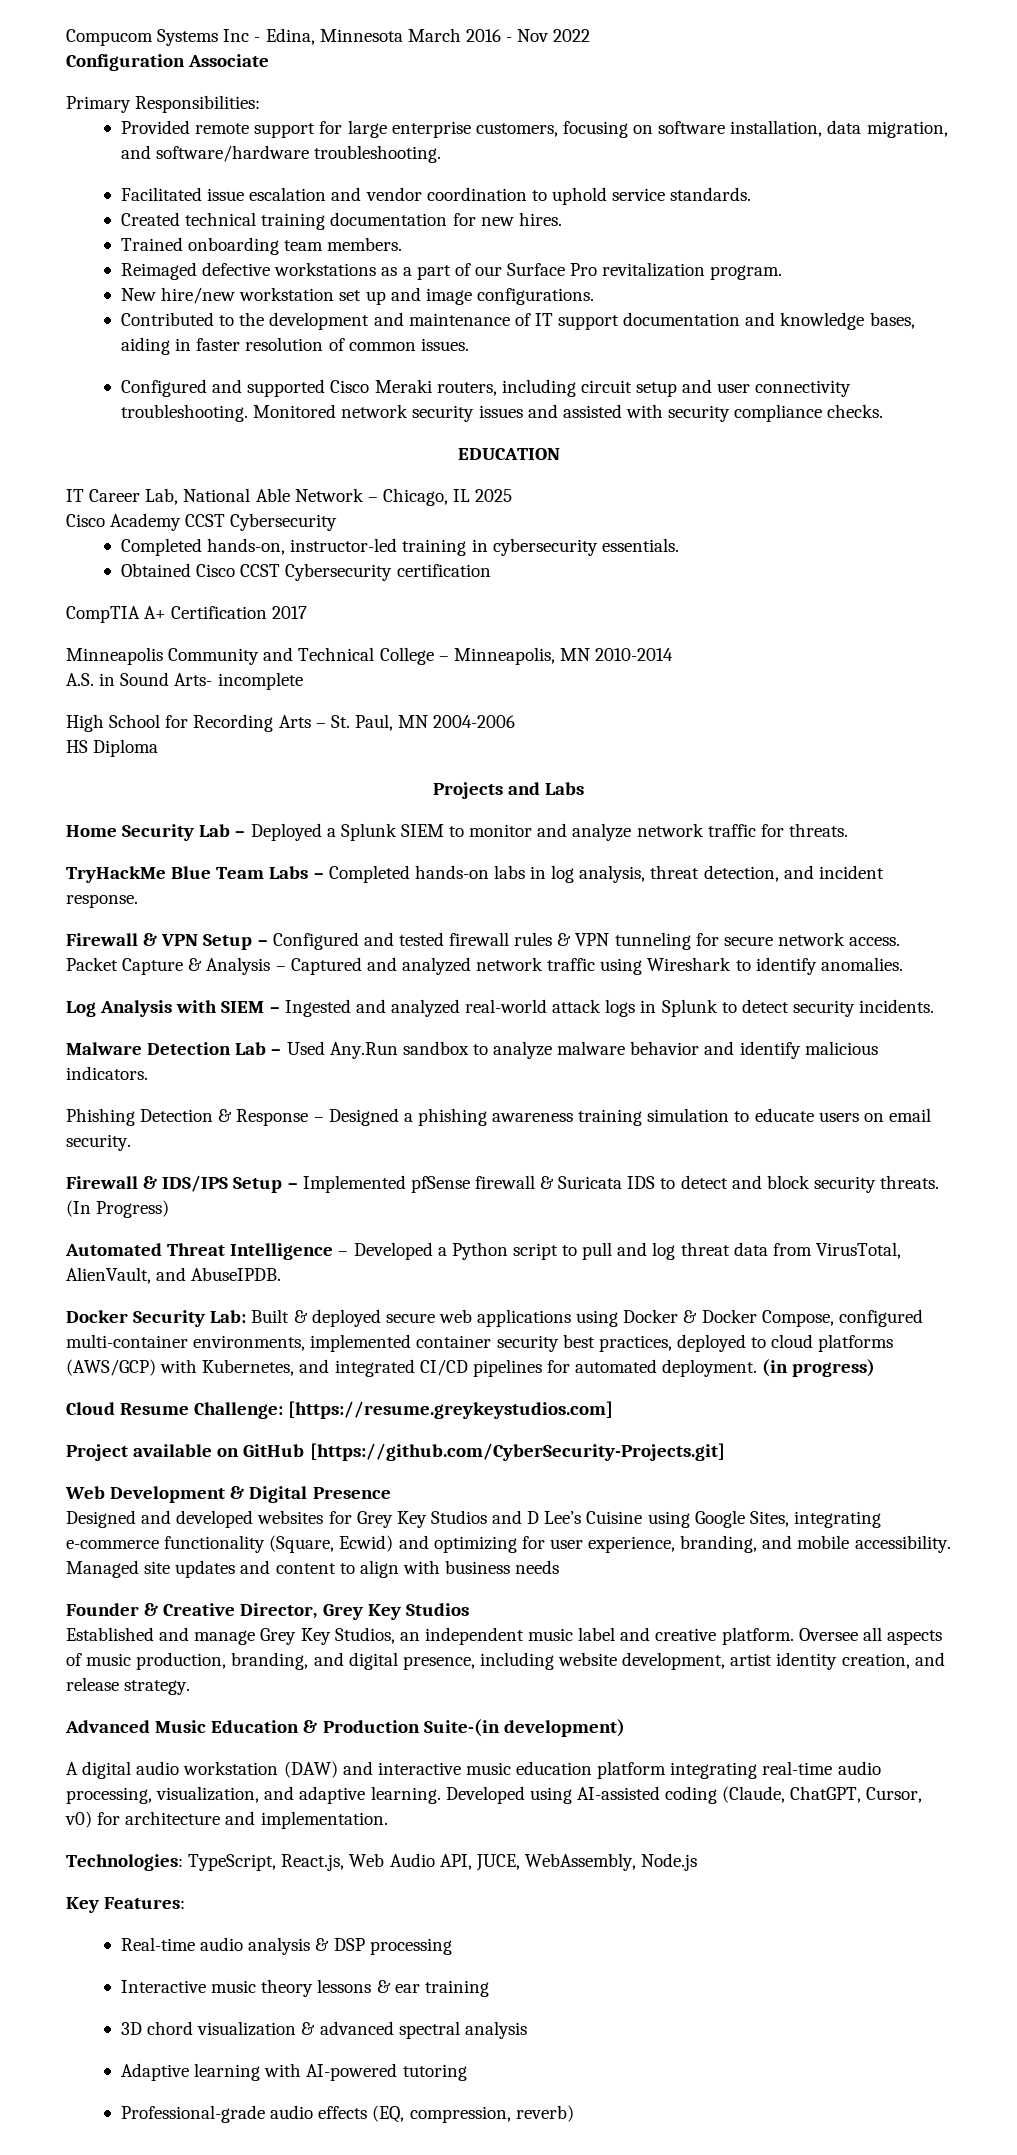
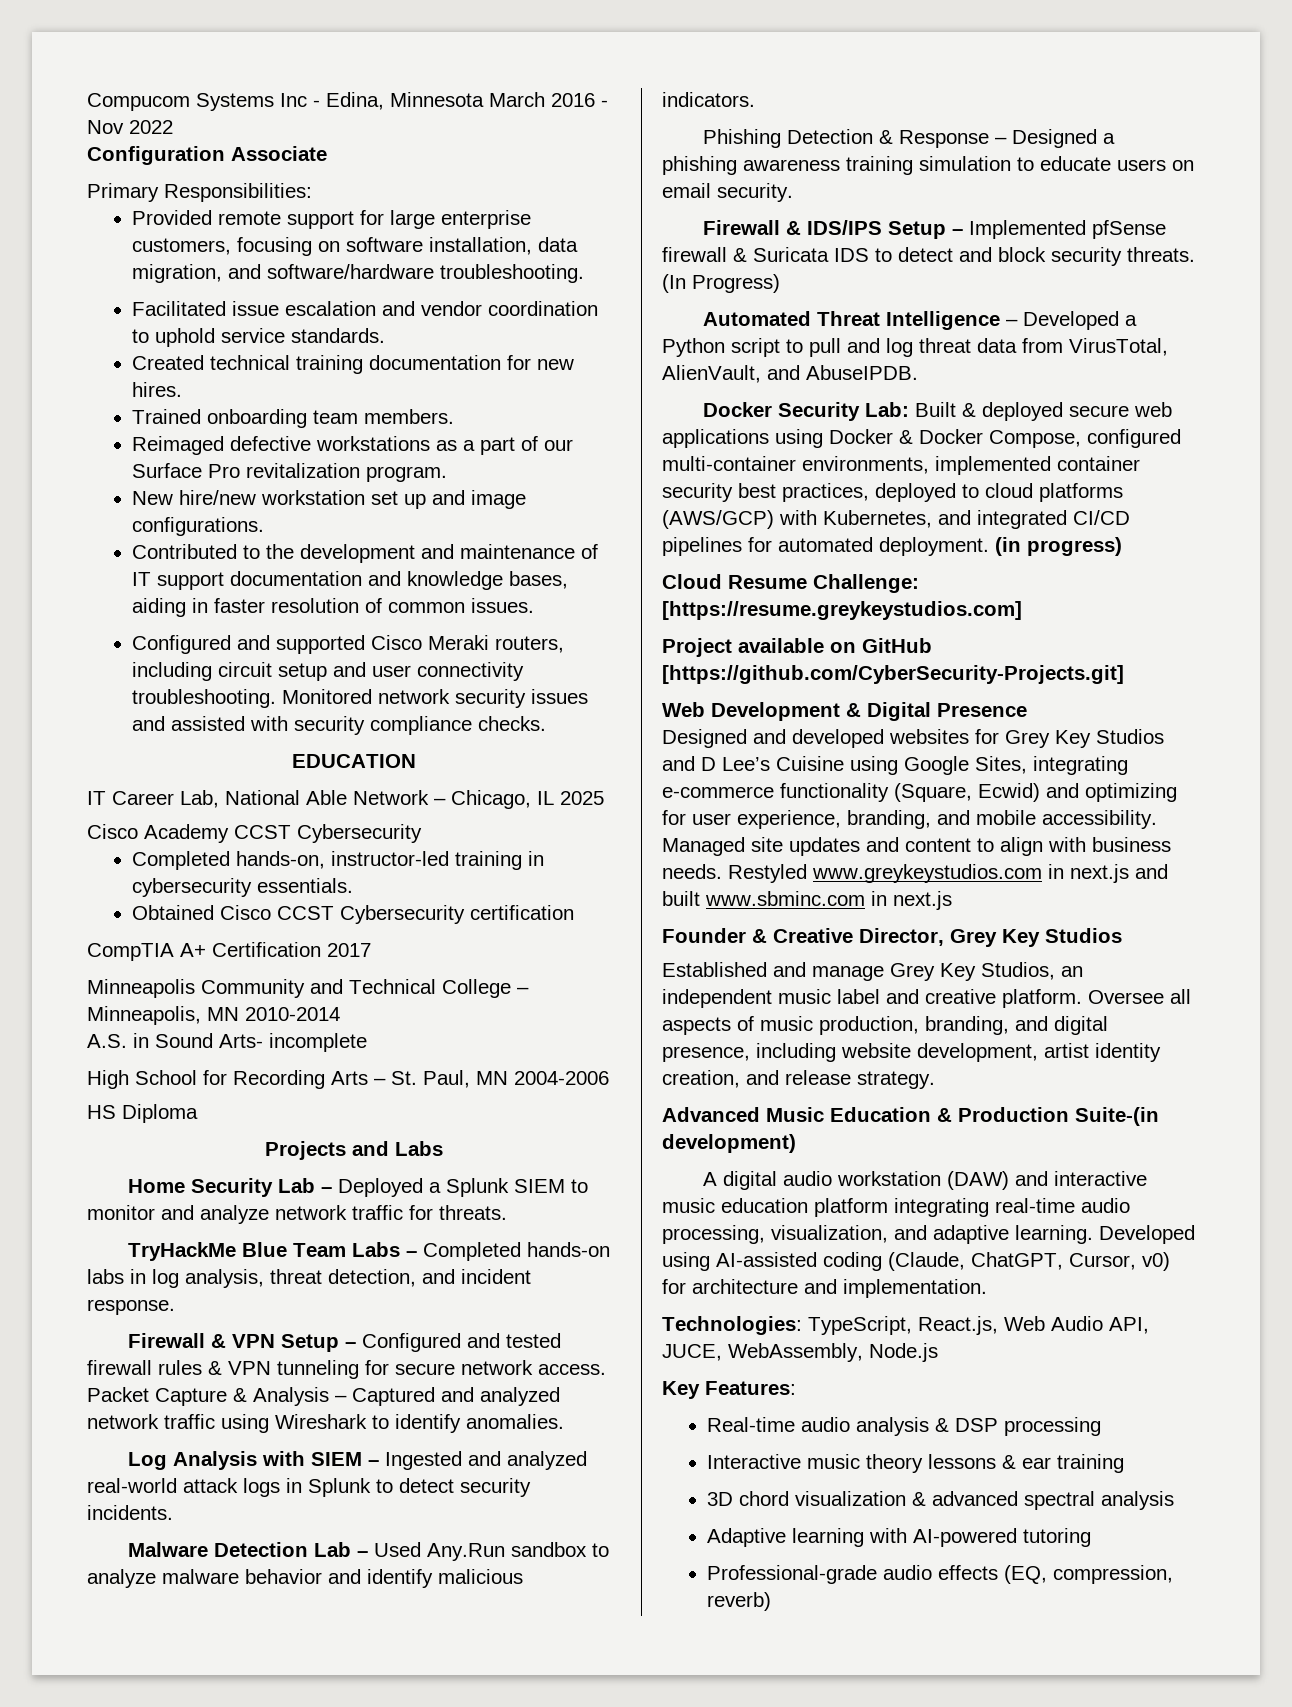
[515,1560,560,1574] needs -> [662,864,1168,883] [662,891,952,910] needs. Restyled www.greykeystudios.com in next.js and built www.sbminc.com in next.js

